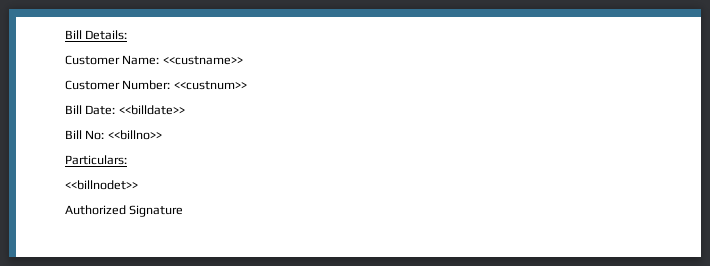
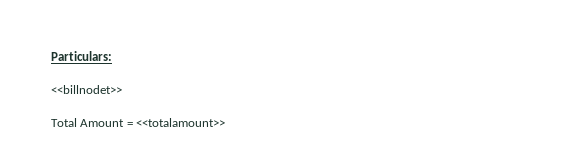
[65,30,128,40] [65,55,243,65] [65,80,247,90] [65,105,185,115] [65,130,162,140] [65,155,127,165] [65,180,138,190] [65,205,184,217] Bill Details: // Customer Name: <<custname>> // Customer Number: <<custnum>> // Bill Date: <<billdate>> // Bill No: <<billno>> // Particulars: // <<billnodet>> // Authorized Signature -> [51,51,112,61] [51,85,122,94] [51,118,226,127] Particulars: // <<billnodet>> // Total Amount = <<totalamount>>

